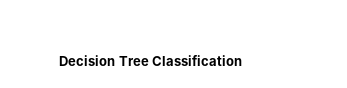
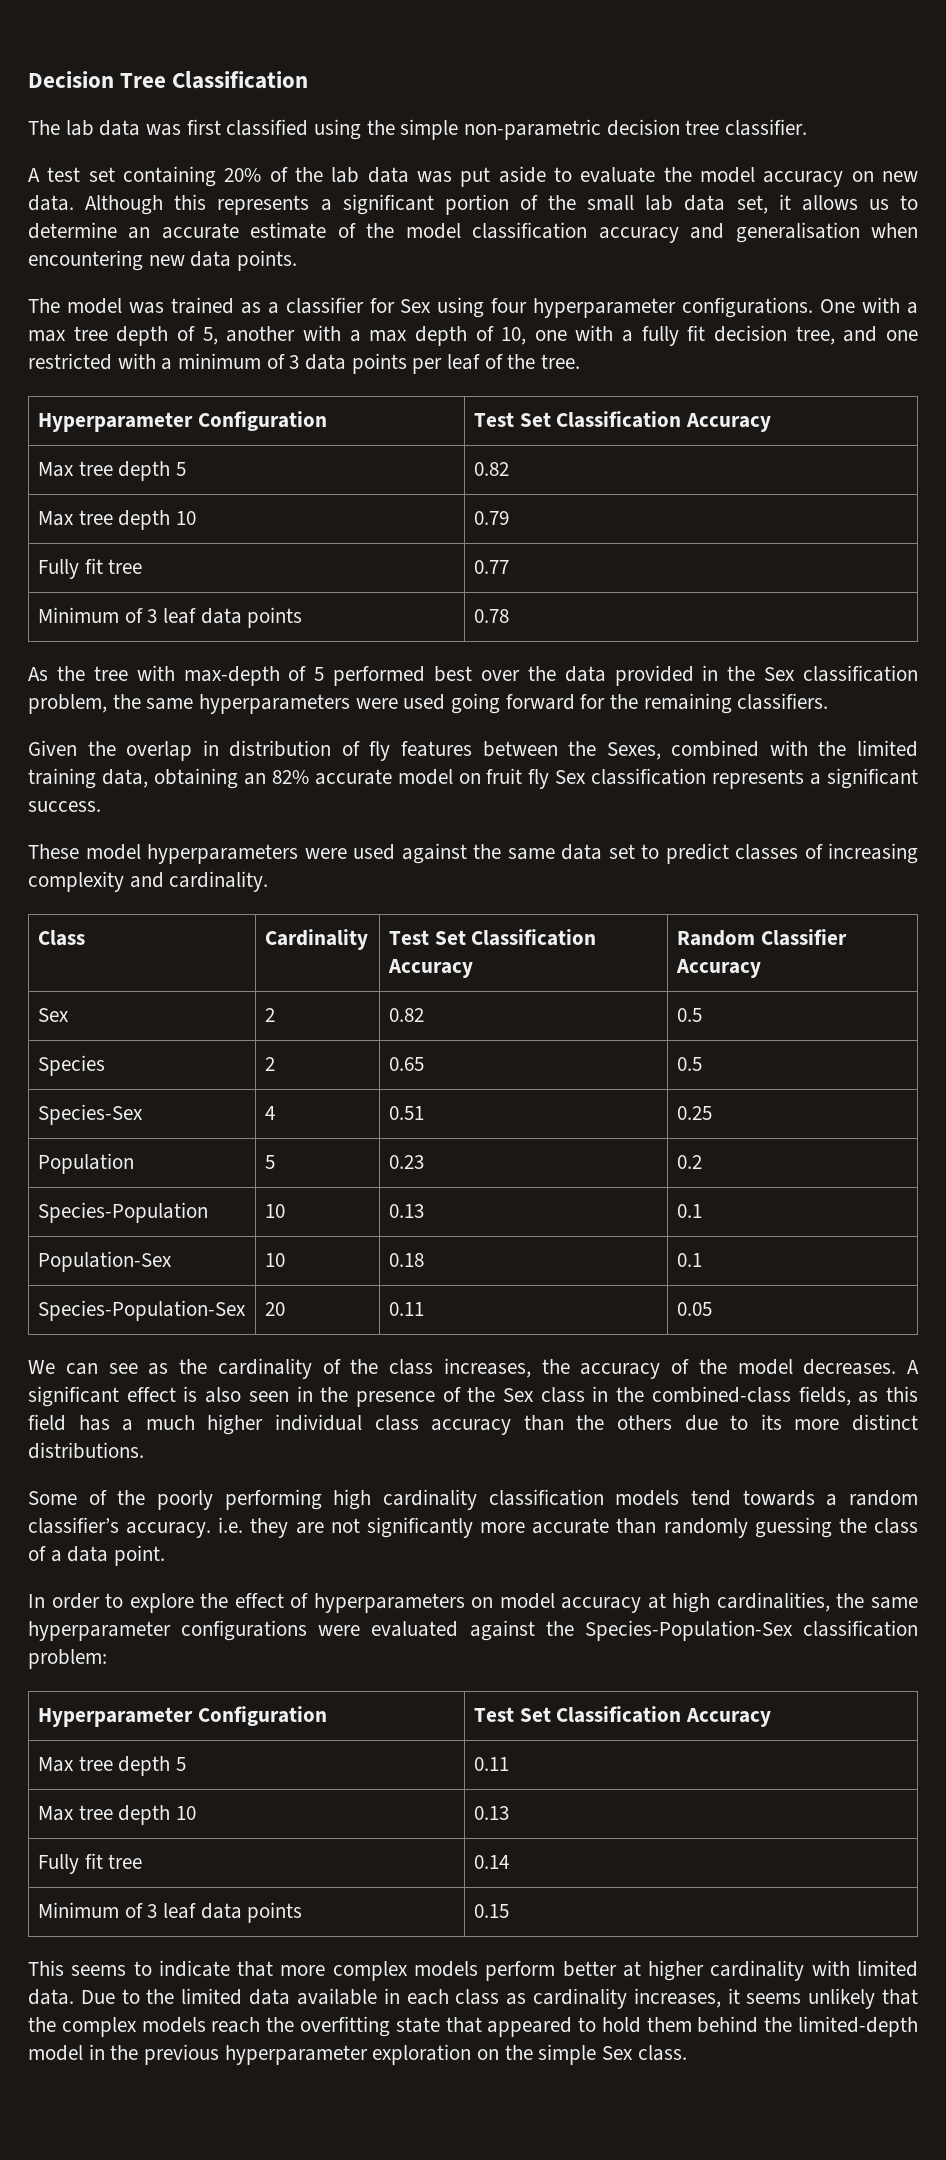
(243, 60) none -> [28,119,808,140] [28,166,919,187] [28,194,918,215] [28,222,919,243] [28,250,298,271] [28,297,918,318] [28,325,918,346] [28,353,581,374] [37,411,327,432] [473,411,771,432] [37,461,186,481] [473,462,509,476] [37,510,196,530] [473,511,509,525] [37,558,143,579] [473,560,509,574] [37,607,303,628] [473,609,509,623] [28,665,918,686] [28,693,829,714] [28,740,918,761] [28,768,919,789] [28,801,101,812] [28,843,918,864] [28,871,269,892] [37,930,85,946] [264,929,368,950] [388,929,597,946] [387,959,473,978] [676,929,847,946] [675,959,761,978] [37,1008,69,1022] [264,1008,275,1022] [388,1008,424,1022] [676,1008,702,1022] [37,1055,105,1076] [264,1057,275,1071] [388,1057,424,1071] [676,1057,702,1071] [37,1104,143,1125] [264,1106,275,1120] [388,1106,424,1120] [676,1106,712,1120] [37,1153,134,1174] [264,1155,275,1169] [388,1155,424,1169] [676,1155,702,1169] [37,1202,208,1223] [264,1204,285,1218] [388,1204,424,1218] [676,1204,702,1218] [37,1251,172,1272] [264,1253,285,1267] [388,1253,424,1267] [676,1253,702,1267] [37,1300,246,1321] [264,1302,285,1316] [388,1302,424,1316] [676,1302,712,1316] [28,1358,919,1379] [28,1386,919,1407] [28,1414,919,1435] [28,1442,144,1459] [28,1489,918,1510] [28,1517,918,1538] [28,1545,166,1566] [28,1592,918,1613] [28,1620,918,1641] [28,1649,107,1669] [37,1706,327,1727] [473,1706,771,1727] [37,1756,186,1776] [473,1757,509,1771] [37,1805,196,1825] [473,1806,509,1820] [37,1853,143,1874] [473,1855,509,1869] [37,1902,303,1923] [473,1904,509,1918] [28,1960,919,1981] [28,1988,918,2009] [28,2016,919,2037] [28,2044,687,2065] // The lab data was first classified using the simple non-parametric decision tree classifier. // A test set containing 20% of the lab data was put aside to evaluate the model accuracy on new data. Although this represents a significant portion of the small lab data set, it allows us to determine an accurate estimate of the model classification accuracy and generalisation when encountering new data points. // The model was trained as a classifier for Sex using four hyperparameter configurations. One with a max tree depth of 5, another with a max depth of 10, one with a fully fit decision tree, and one restricted with a minimum of 3 data points per leaf of the tree. // Hyperparameter Configuration | Test Set Classification Accuracy // Max tree depth 5 | 0.82 // Max tree depth 10 | 0.79 // Fully fit tree | 0.77 // Minimum of 3 leaf data points | 0.78 // As the tree with max-depth of 5 performed best over the data provided in the Sex classification problem, the same hyperparameters were used going forward for the remaining classifiers. // Given the overlap in distribution of fly features between the Sexes, combined with the limited training data, obtaining an 82% accurate model on fruit fly Sex classification represents a significant success. // These model hyperparameters were used against the same data set to predict classes of increasing complexity and cardinality. // Class | Cardinality | Test Set Classification Accuracy | Random Classifier Accuracy // Sex | 2 | 0.82 | 0.5 // Species | 2 | 0.65 | 0.5 // Species-Sex | 4 | 0.51 | 0.25 // Population | 5 | 0.23 | 0.2 // Species-Population | 10 | 0.13 | 0.1 // Population-Sex | 10 | 0.18 | 0.1 // Species-Population-Sex | 20 | 0.11 | 0.05 // We can see as the cardinality of the class increases, the accuracy of the model decreases. A significant effect is also seen in the presence of the Sex class in the combined-class fields, as this field has a much higher individual class accuracy than the others due to its more distinct distributions. // Some of the poorly performing high cardinality classification models tend towards a random classifier’s accuracy. i.e. they are not significantly more accurate than randomly guessing the class of a data point. // In order to explore the effect of hyperparameters on model accuracy at high cardinalities, the same hyperparameter configurations were evaluated against the Species-Population-Sex classification problem: // Hyperparameter Configuration | Test Set Classification Accuracy // Max tree depth 5 | 0.11 // Max tree depth 10 | 0.13 // Fully fit tree | 0.14 // Minimum of 3 leaf data points | 0.15 // This seems to indicate that more complex models perform better at higher cardinality with limited data. Due to the limited data available in each class as cardinality increases, it seems unlikely that the complex models reach the overfitting state that appeared to hold them behind the limited-depth model in the previous hyperparameter exploration on the simple Sex class.

